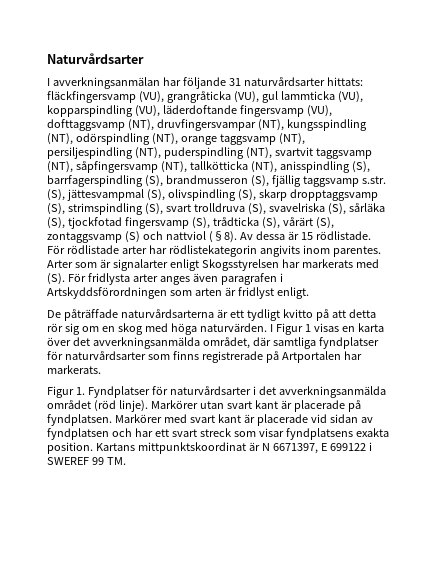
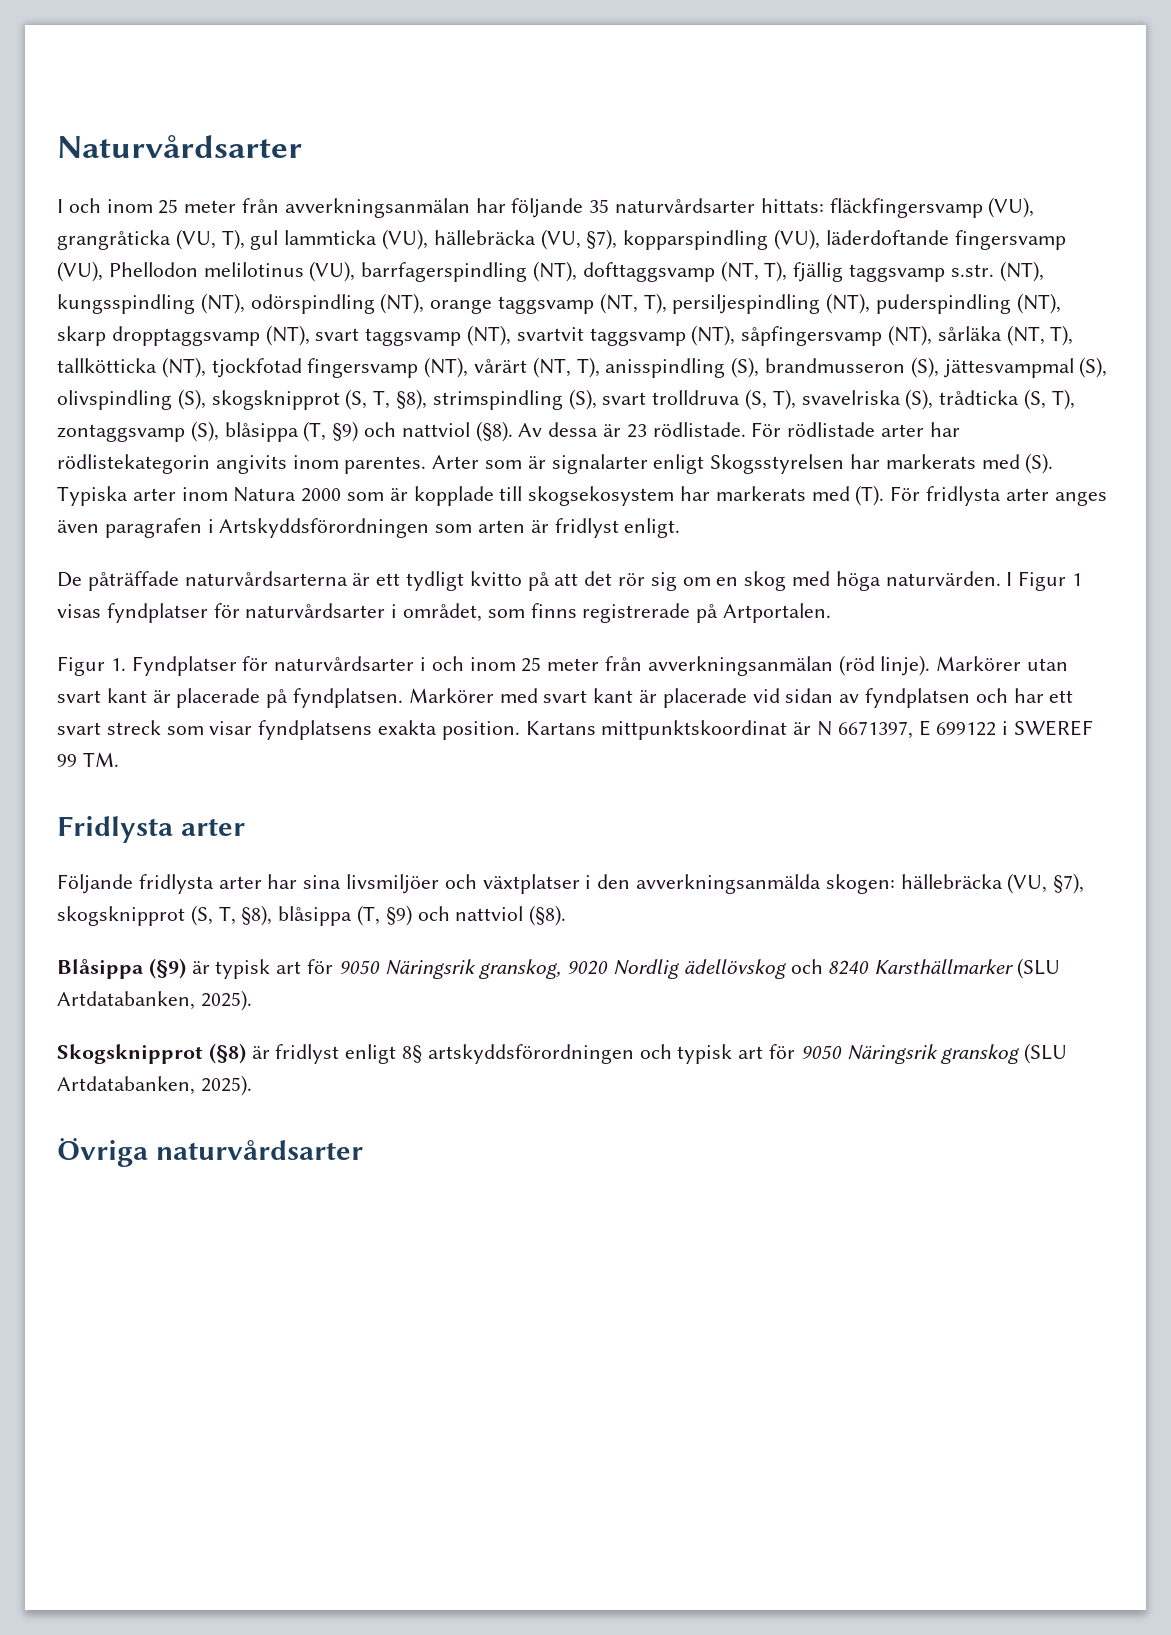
(50, 82) none -> [68,198,280,214] och inom 25 meter från
[228,78,241,86] 31 -> [589,199,610,213] 35
[233,91,259,103] (VU), -> [175,229,245,250] (VU, T),
(363, 97) none -> [433,229,618,250] hällebräcka (VU, §7),
[47,119,256,131] dofttaggsvamp (NT), druvfingersvampar -> [108,261,994,282] Phellodon melilotinus (VU), barrfagerspindling (NT), dofttaggsvamp (NT, T), fjällig taggsvamp s.str.
[278,133,305,145] (NT), -> [599,293,667,314] (NT, T),
(272, 153) none -> [57,325,512,346] skarp dropptaggsvamp (NT), svart taggsvamp (NT),
[189,161,370,173] [47,175,386,187] [47,189,378,201] [47,203,385,215] [47,217,334,229] [47,231,140,243] tallkötticka (NT), anisspindling (S), barrfagerspindling (S), brandmusseron (S), fjällig taggsvamp s.str. (S), jättesvampmal (S), olivspindling (S), skarp dropptaggsvamp (S), strimspindling (S), svart trolldruva (S), svavelriska (S), sårläka (S), tjockfotad fingersvamp (S), trådticka (S), vårärt (S), zontaggsvamp (S) -> [937,325,1074,346] [57,357,1108,378] [57,389,1075,410] [57,421,359,442] sårläka (NT, T), tallkötticka (NT), tjockfotad fingersvamp (NT), vårärt (NT, T), anisspindling (S), brandmusseron (S), jättesvampmal (S), olivspindling (S), skogsknipprot (S, T, §8), strimspindling (S), svart trolldruva (S, T), svavelriska (S), trådticka (S, T), zontaggsvamp (S), blåsippa (T, §9)
[300,232,313,240] 15 -> [626,424,647,438] 23
(65, 279) none -> [57,485,885,506] Typiska arter inom Natura 2000 som är kopplade till skogsekosystem har markerats med (T).
[348,309,376,318] detta -> [584,571,613,586] det
[341,323,384,332] [47,337,316,349] en karta över det avverkningsanmälda området, där samtliga -> (101, 611) none
(146, 355) none -> [391,603,483,622] i området,
[281,351,362,363] [47,365,101,374] Artportalen har markerats. -> [723,603,832,623] Artportalen.
[258,386,386,398] [47,400,91,409] det avverkningsanmälda området -> [431,656,833,676] och inom 25 meter från avverkningsanmälan
(126, 461) none -> [57,816,245,843] [57,873,1085,894] [57,905,567,926] [57,958,1061,979] [57,990,252,1011] [57,1043,1068,1064] [57,1075,252,1096] [57,1138,363,1167] // Fridlysta arter // Följande fridlysta arter har sina livsmiljöer och växtplatser i den avverkningsanmälda skogen: hällebräcka (VU, §7), skogsknipprot (S, T, §8), blåsippa (T, §9) och nattviol (§8). // Blåsippa (§9) är typisk art för 9050 Näringsrik granskog, 9020 Nordlig ädellövskog och 8240 Karsthällmarker (SLU Artdatabanken, 2025). // Skogsknipprot (§8) är fridlyst enligt 8§ artskyddsförordningen och typisk art för 9050 Näringsrik granskog (SLU Artdatabanken, 2025). // Övriga naturvårdsarter

